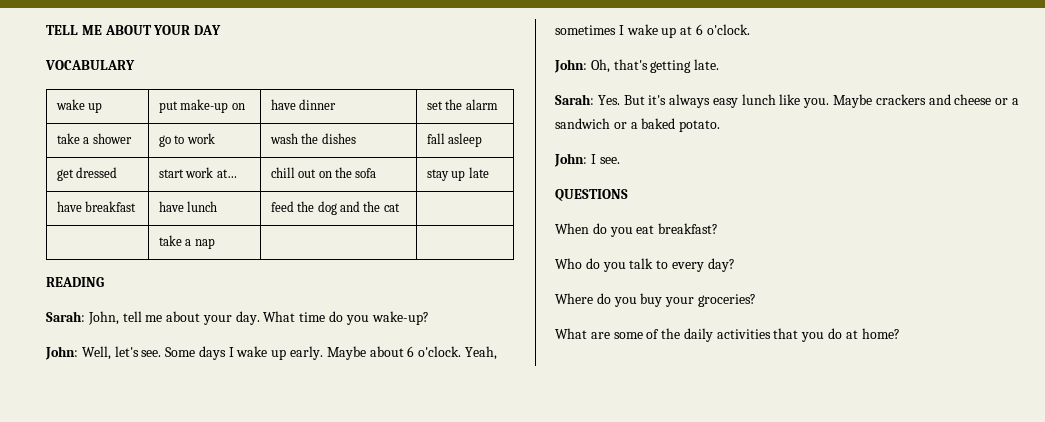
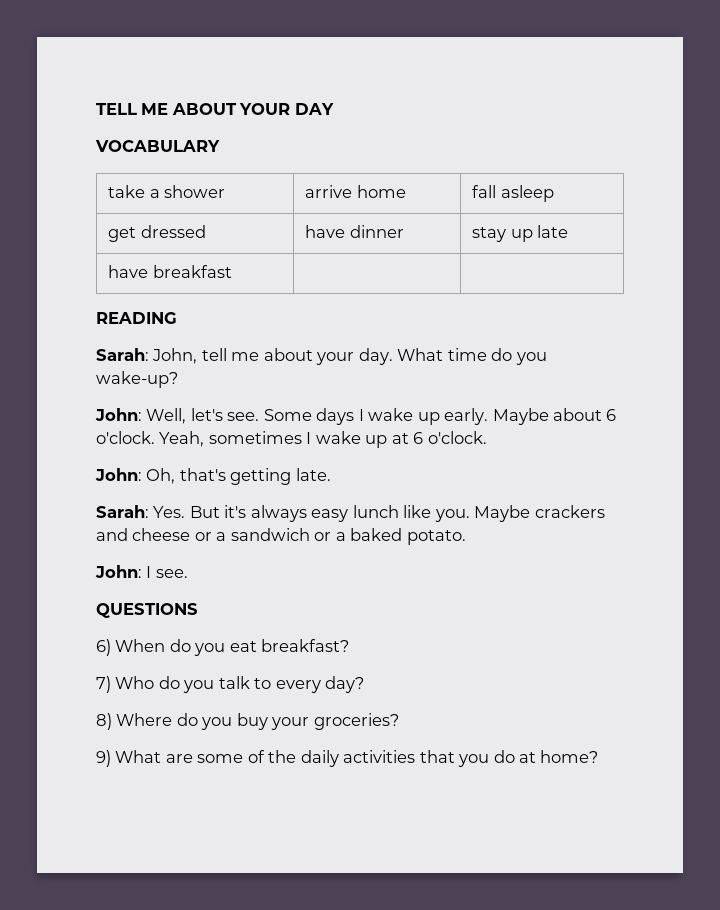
[55,99,103,113] [158,99,245,113] [270,99,337,110] [426,99,498,110] [56,133,132,144] [158,133,215,147] [269,133,356,144] [426,133,483,147] [56,167,118,181] [158,167,237,178] [270,167,377,178] wake up | put make-up on | have dinner | set the alarm // take a shower | go to work | wash the dishes | fall asleep // get dressed | start work at… | chill out on the sofa -> [108,185,226,198] [305,185,406,198] [472,185,554,202] [108,225,206,242] [305,225,404,238] take a shower | arrive home | fall asleep // get dressed | have dinner
[158,201,218,212] [270,201,400,215] [158,235,215,249] | have lunch | feed the dog and the cat | // | take a nap -> (232, 271) none
(628, 195) none -> [96,639,111,656] 6)
(719, 228) none -> [96,676,111,693] 7)
(735, 265) none -> [96,713,112,730] 8)
(756, 300) none -> [96,750,111,767] 9)

